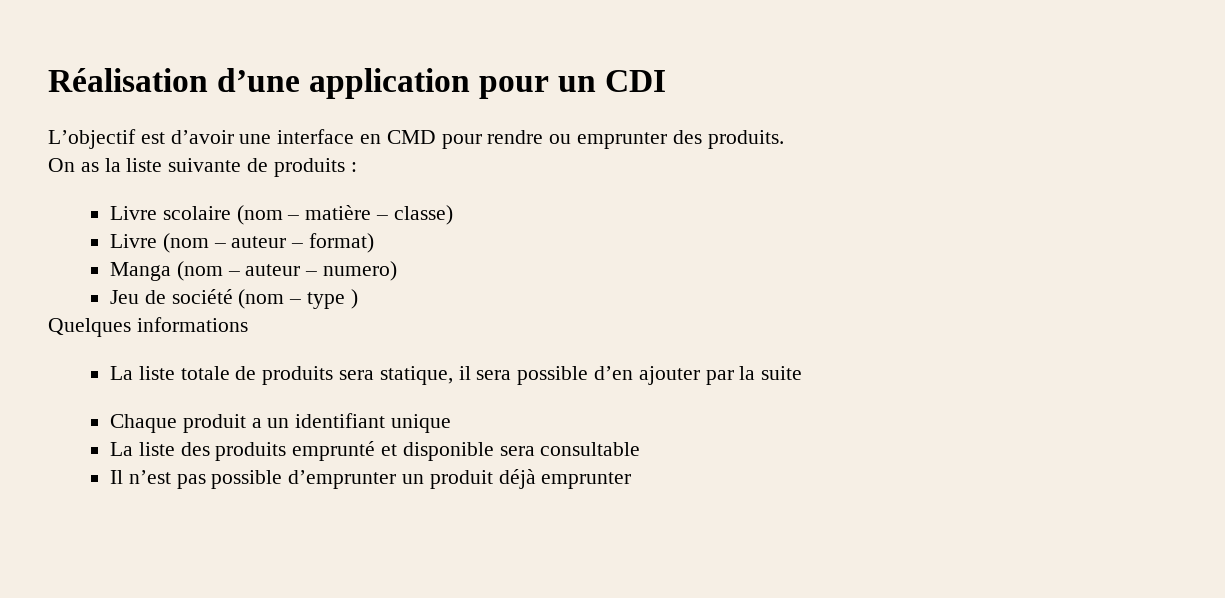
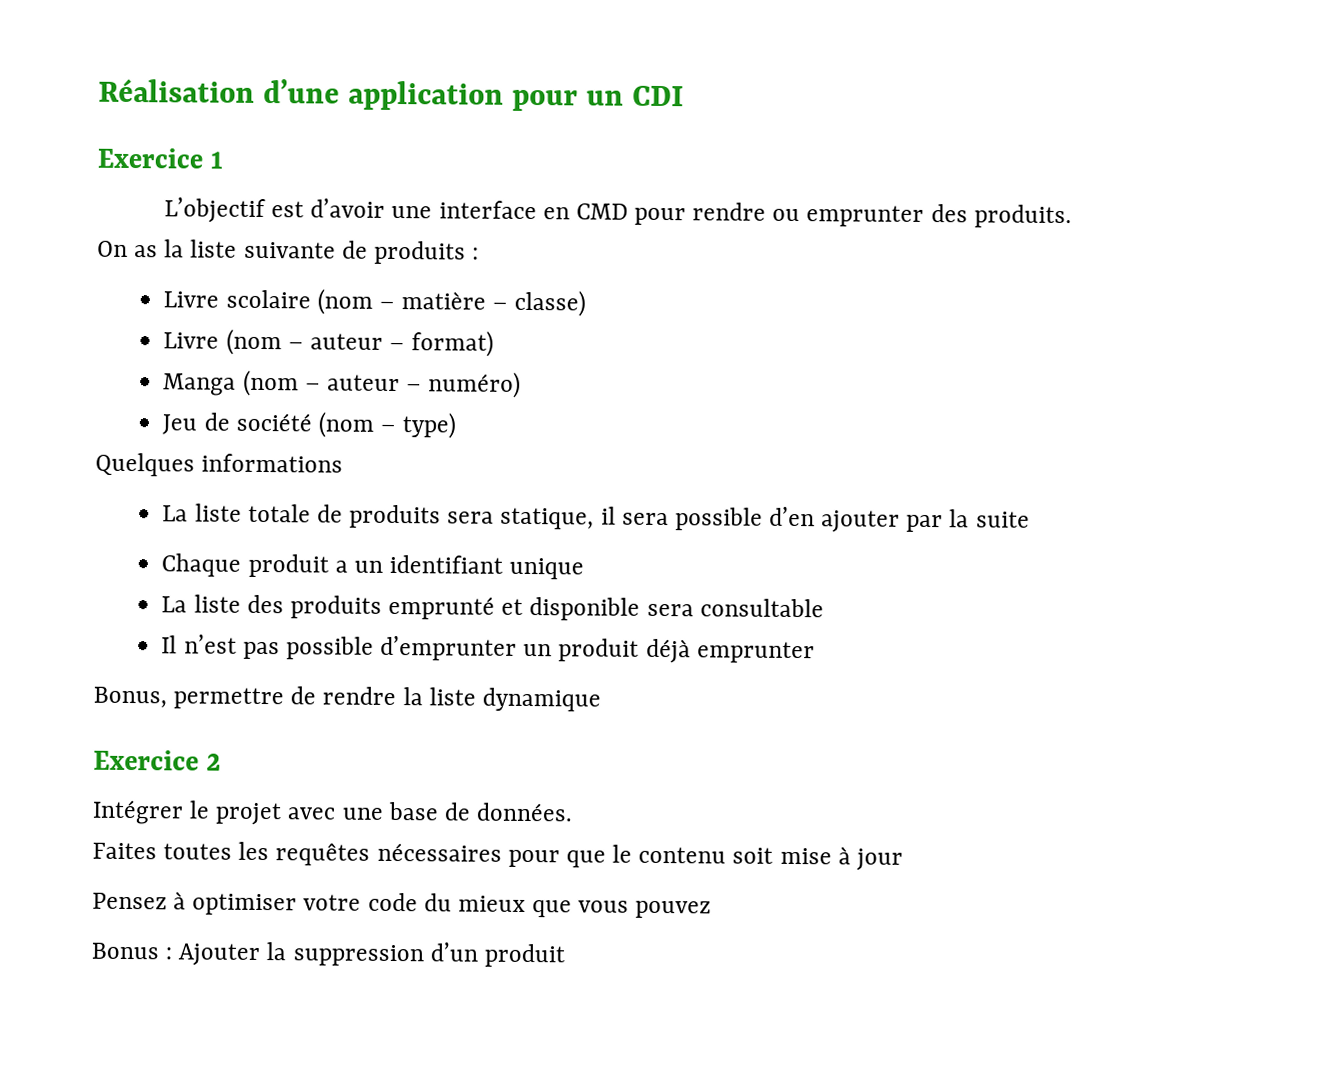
(667, 81) none -> [97,147,224,169] // Exercice 1
[323,261,398,281] numero) -> [428,371,522,398] numéro)
[307,289,358,309] type ) -> [402,412,457,439] type)
(632, 480) none -> [93,686,601,712] [93,749,222,771] [92,799,574,826] [92,841,903,871] [92,891,712,919] [91,942,565,968] // Bonus, permettre de rendre la liste dynamique // Exercice 2 // Intégrer le projet avec une base de données. // Faites toutes les requêtes nécessaires pour que le contenu soit mise à jour // Pensez à optimiser votre code du mieux que vous pouvez // Bonus : Ajouter la suppression d’un produit

